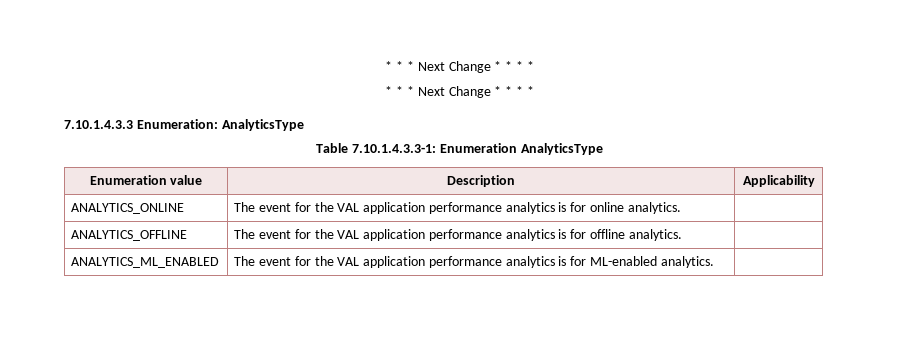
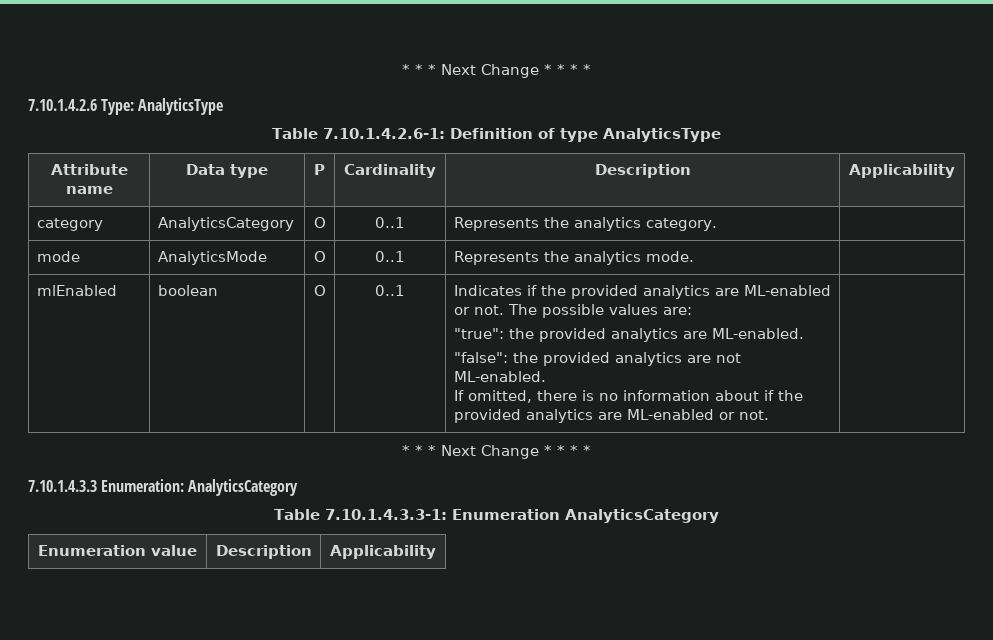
[385,61,534,73] * * * Next Change * * * * -> [402,64,591,78] [28,98,224,115] [271,128,722,142] [50,164,128,175] [65,186,113,194] [186,164,268,178] [314,164,325,175] [344,164,436,178] [594,164,691,178] [849,164,955,178] [36,218,103,231] [157,217,294,231] [313,217,326,228] [375,217,405,228] [453,217,717,231] [36,251,80,262] [157,251,267,265] [313,251,326,262] [375,251,405,262] [453,251,694,265] [36,285,117,296] [157,285,218,296] [313,285,326,296] [375,285,405,296] [453,285,831,299] [453,304,692,318] [453,328,804,342] [453,352,741,366] [453,371,546,382] [453,390,803,403] [453,409,769,423] * * * Next Change * * * * // 7.10.1.4.2.6 Type: AnalyticsType // Table 7.10.1.4.2.6-1: Definition of type AnalyticsType // Attribute name | Data type | P | Cardinality | Description | Applicability // category | AnalyticsCategory | O | 0..1 | Represents the analytics category. | // mode | AnalyticsMode | O | 0..1 | Represents the analytics mode. | // mlEnabled | boolean | O | 0..1 | Indicates if the provided analytics are ML-enabled or not. The possible values are: // "true": the provided analytics are ML-enabled. // "false": the provided analytics are not ML-enabled. // If omitted, there is no information about if the provided analytics are ML-enabled or not. |
[221,119,304,131] AnalyticsType -> [188,479,299,496] AnalyticsCategory
[520,143,603,155] AnalyticsType -> [564,509,719,523] AnalyticsCategory
[71,203,185,214] [234,202,681,214] [71,230,188,241] [234,229,682,241] [71,257,220,268] [234,256,714,268] // ANALYTICS_ONLINE | The event for the VAL application performance analytics is for online analytics. | // ANALYTICS_OFFLINE | The event for the VAL application performance analytics is for offline analytics. | // ANALYTICS_ML_ENABLED | The event for the VAL application performance analytics is for ML-enabled analytics. | -> (436, 552) none

